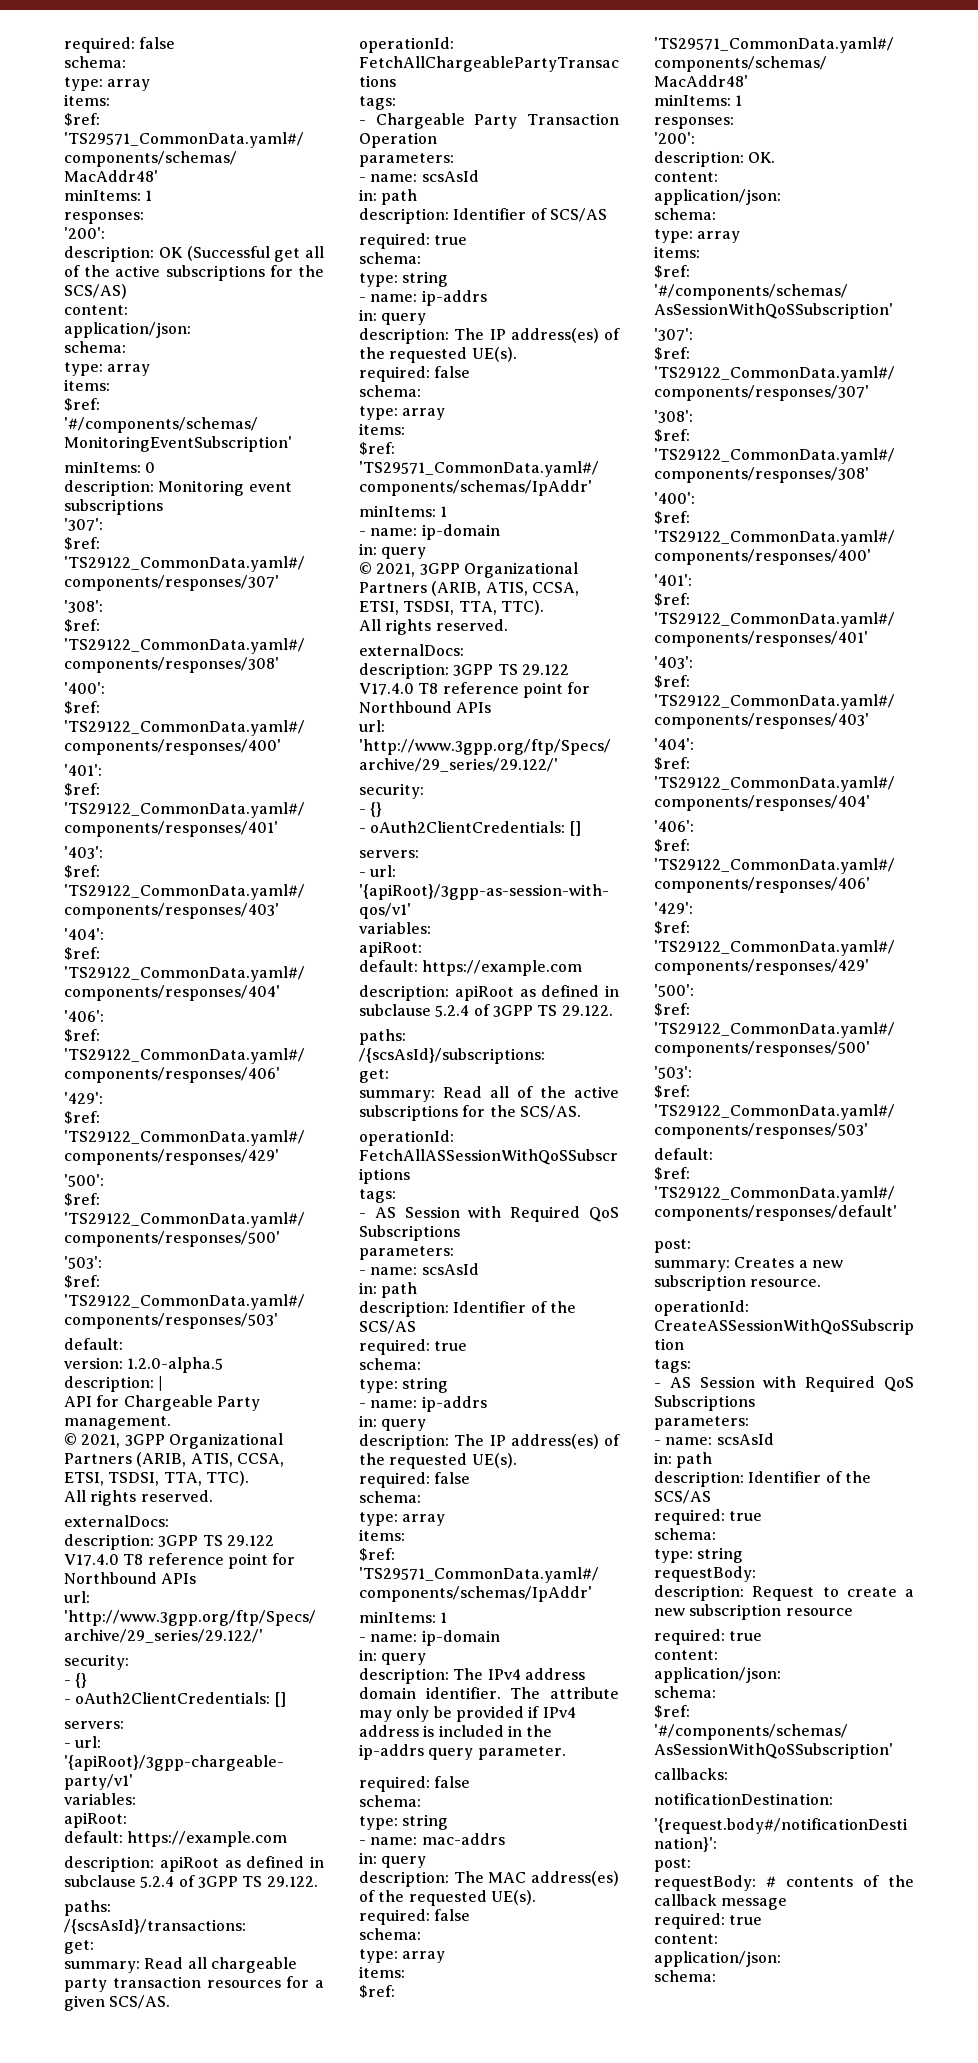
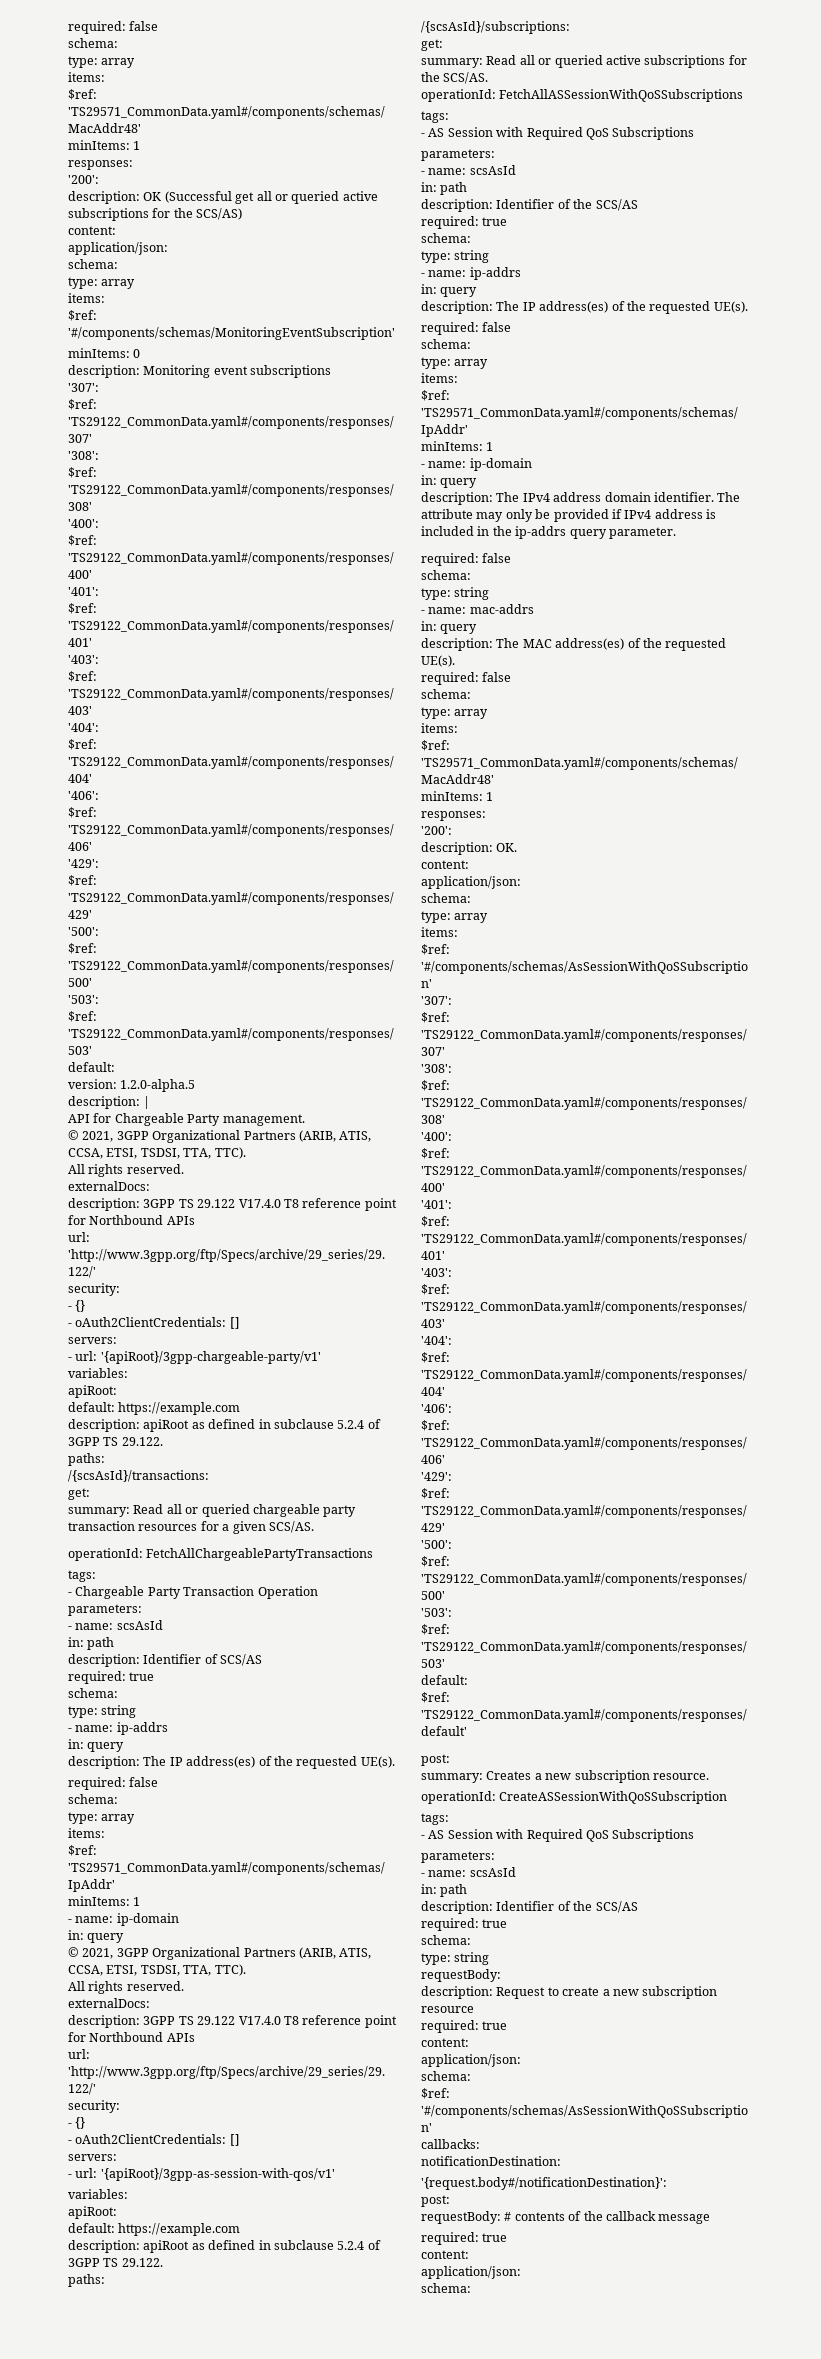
[64,265,111,277] of the -> [274,191,340,204] or queried
(207, 1963) none -> [185,1504,250,1517] or queried
[517,1086,566,1098] of the -> [538,55,603,68] or queried

